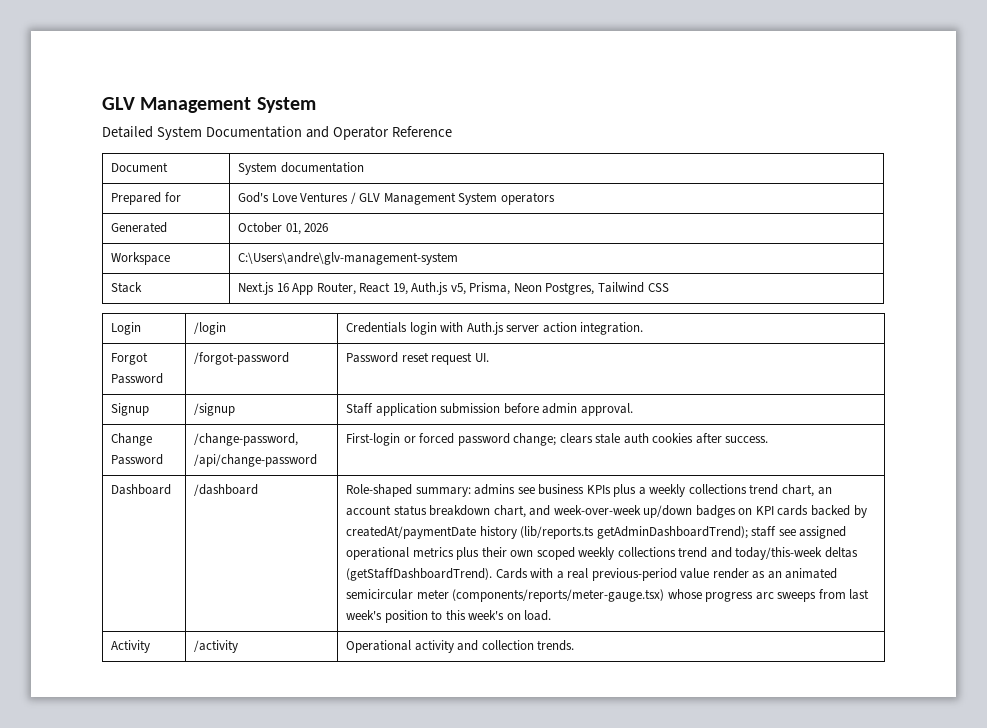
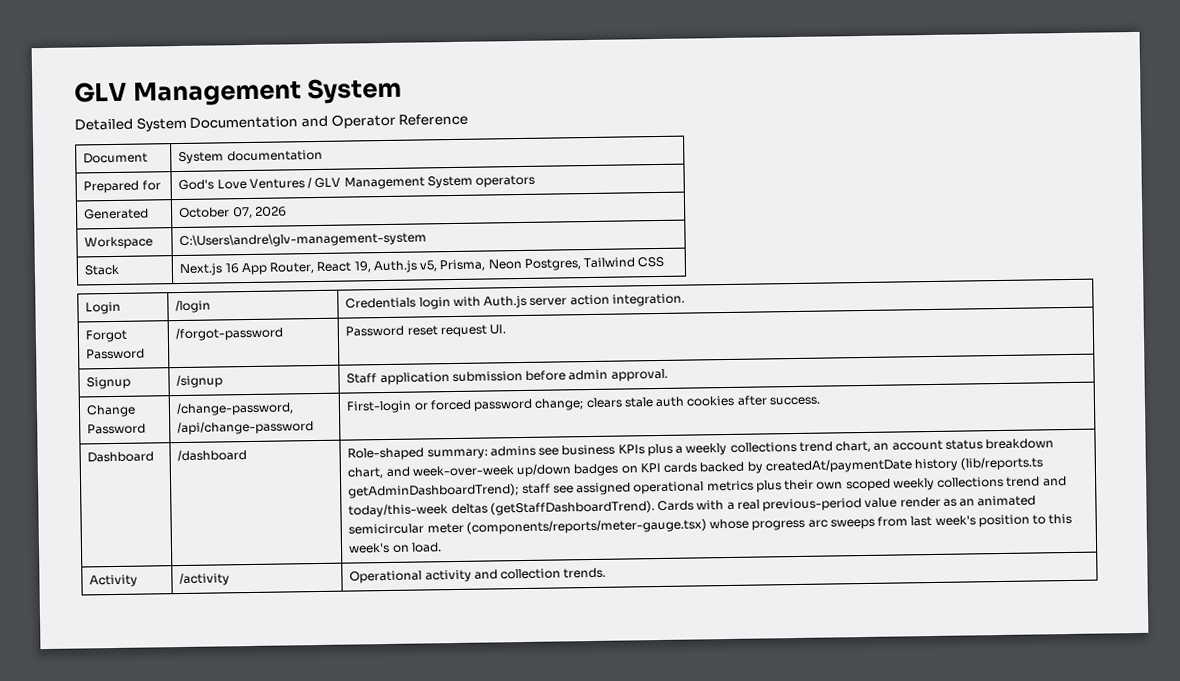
[285,223,301,235] 01, -> [232,206,253,219] 07,

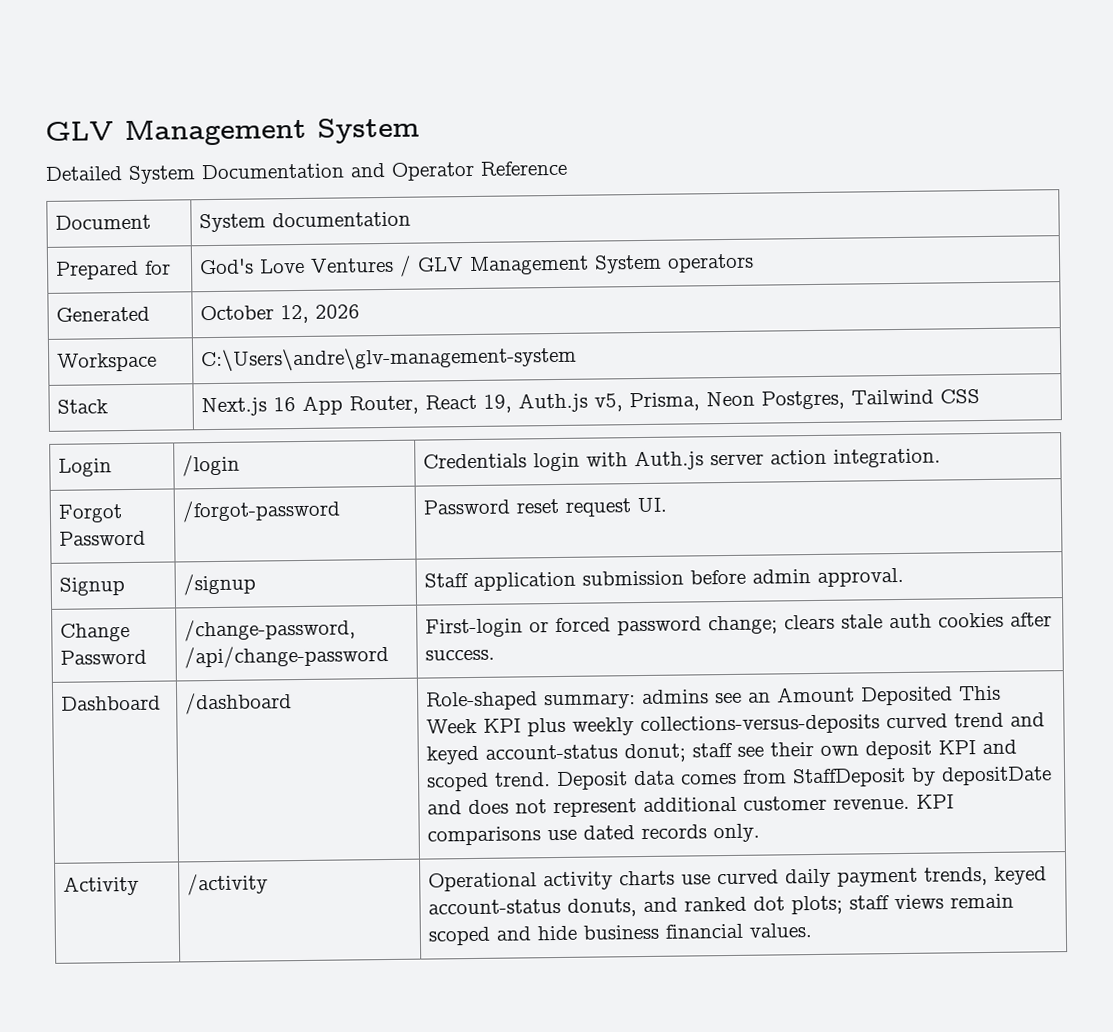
[232,206,253,219] 07, -> [279,304,309,324] 12,
[561,438,1055,457] [347,456,1044,479] [348,476,1067,499] [348,495,1037,518] [348,513,1073,535] [348,542,442,554] [89,574,139,588] [179,572,231,587] [349,567,607,584] business KPIs plus a weekly collections trend chart, an account status breakdown chart, and week-over-week up/down badges on KPI cards backed by createdAt/paymentDate history (lib/reports.ts getAdminDashboardTrend); staff see assigned operational metrics plus their own scoped weekly collections trend and today/this-week deltas (getStaffDashboardTrend). Cards with a real previous-period value render as an animated semicircular meter (components/reports/meter-gauge.tsx) whose progress arc sweeps from last week's position to this week's on load. // Activity | /activity | Operational activity and collection trends. -> [747,685,1001,706] [425,712,1045,737] [425,739,1017,765] [426,766,1052,792] [426,794,954,818] [426,823,760,846] [62,875,139,896] [186,873,268,896] [427,866,1047,892] [427,893,1014,917] [427,923,812,946] an Amount Deposited This Week KPI plus weekly collections-versus-deposits curved trend and keyed account-status donut; staff see their own deposit KPI and scoped trend. Deposit data comes from StaffDeposit by depositDate and does not represent additional customer revenue. KPI comparisons use dated records only. // Activity | /activity | Operational activity charts use curved daily payment trends, keyed account-status donuts, and ranked dot plots; staff views remain scoped and hide business financial values.

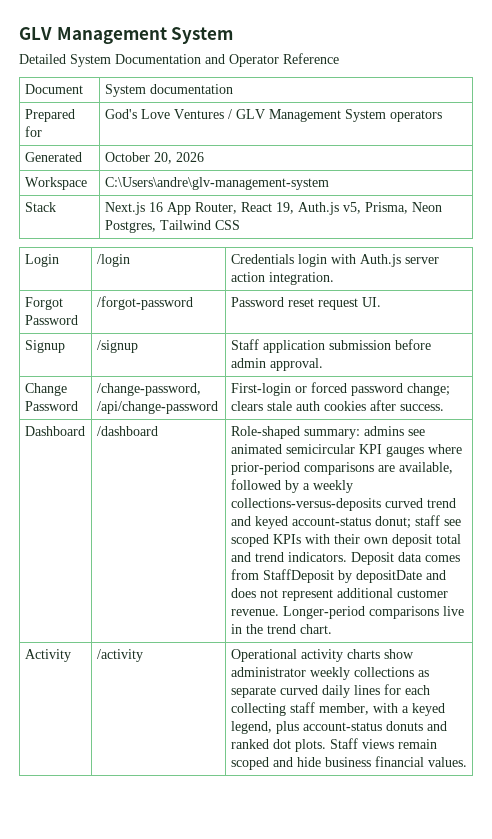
[279,304,309,324] 12, -> [153,152,172,164] 20,
[747,685,1001,706] [425,717,566,737] an Amount Deposited This Week KPI plus -> [230,444,462,457] [230,462,453,475] [230,479,310,493] animated semicircular KPI gauges where prior-period comparisons are available, followed by a
[769,739,1017,760] [426,772,551,792] their own deposit KPI and scoped trend. -> [230,534,461,547] [230,552,347,562] scoped KPIs with their own deposit total and trend indicators.
[915,794,954,809] [426,823,760,846] KPI comparisons use dated records only. -> [282,606,464,619] [230,624,332,634] Longer-period comparisons live in the trend chart.
[680,866,1047,888] [427,898,637,917] use curved daily payment trends, keyed account-status donuts, -> [383,649,414,659] [230,667,429,680] [230,684,430,698] [230,702,445,716] [230,721,423,734] show administrator weekly collections as separate curved daily lines for each collecting staff member, with a keyed legend, plus account-status donuts
[790,895,890,915] plots; staff -> [294,738,358,752] plots. Staff

